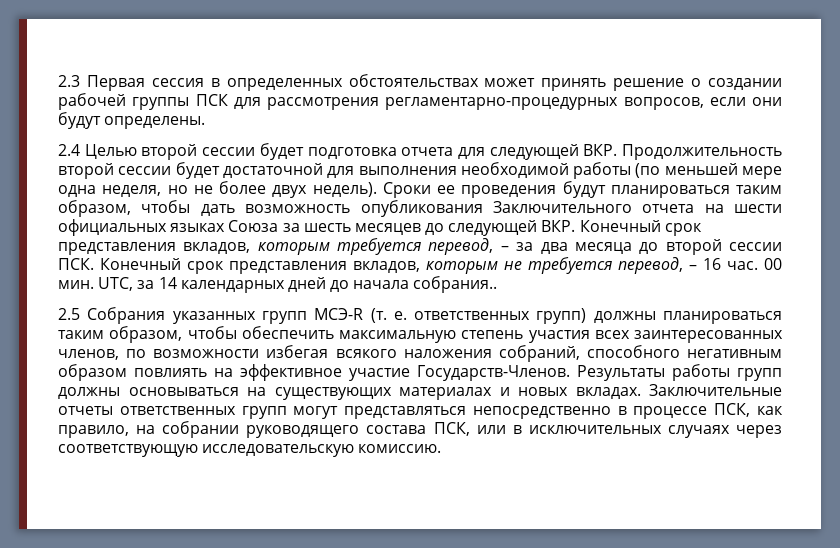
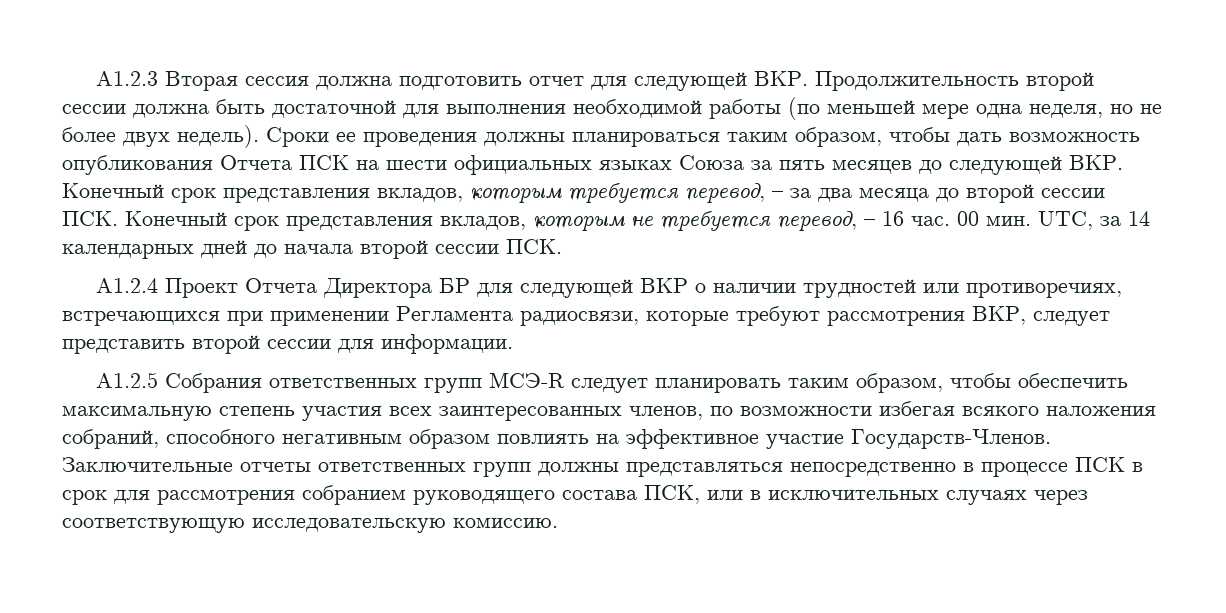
[58,74,782,91] [58,93,782,110] [58,112,206,129] [58,143,454,160] 2.3 Первая сессия в определенных обстоятельствах может принять решение о создании рабочей группы ПСК для рассмотрения регламентарно-процедурных вопросов, если они будут определены. // 2.4 Целью второй сессии будет подготовка отчета -> [95,71,584,91] A1.2.3 Вторая сессия должна подготовить отчет
[175,162,220,179] будет -> [133,99,265,118] должна быть
[562,181,606,198] будут -> [484,132,565,146] должны
[492,201,695,213] Заключительного отчета -> [220,155,349,170] Отчета ПСК
[303,223,351,232] шесть -> [779,160,825,170] пять
[413,276,498,293] [58,307,782,324] собрания.. // 2.5 Собрания указанных групп МСЭ-R (т. е. ответственных групп) должны планироваться -> [360,239,562,259] [95,278,1122,298] [62,306,1110,326] [62,334,513,354] [95,372,781,393] второй сессии ПСК. // A1.2.4 Проект Отчета Директора БР для следующей ВКР о наличии трудностей или противоречиях, встречающихся при применении Регламента радиосвязи, которые требуют рассмотрения ВКР, следует представить второй сессии для информации. // A1.2.5 Собрания ответственных групп МСЭ-R следует планировать
[577,364,782,381] [58,387,641,400] Результаты работы групп должны основываться на существующих материалах и новых вкладах. -> (1051, 439) none
[293,406,339,419] могут -> [538,462,619,476] должны
[714,403,784,417] [58,421,240,438] ПСК, как правило, на собрании -> [1075,457,1143,472] [62,485,406,505] ПСК в срок для рассмотрения собранием

